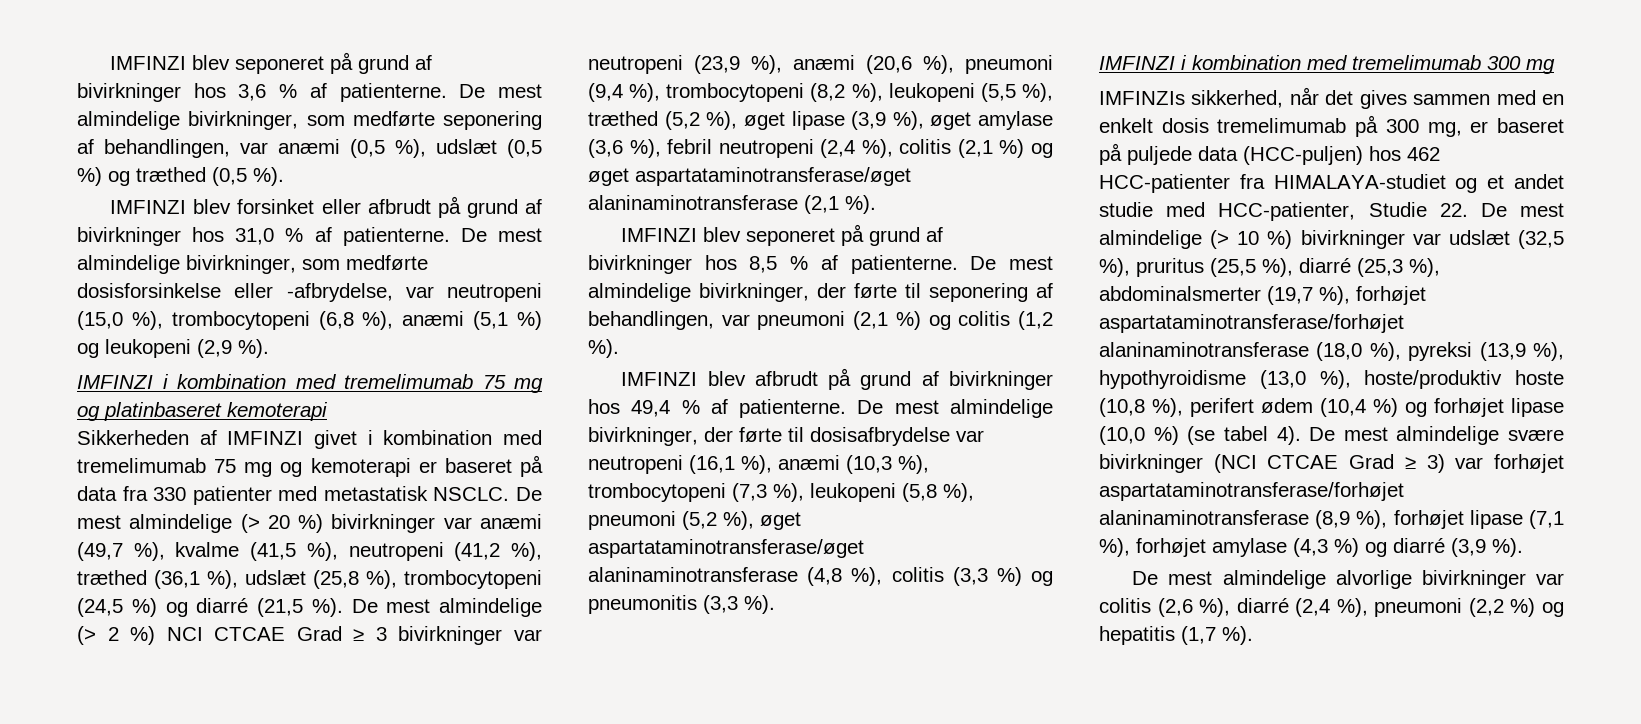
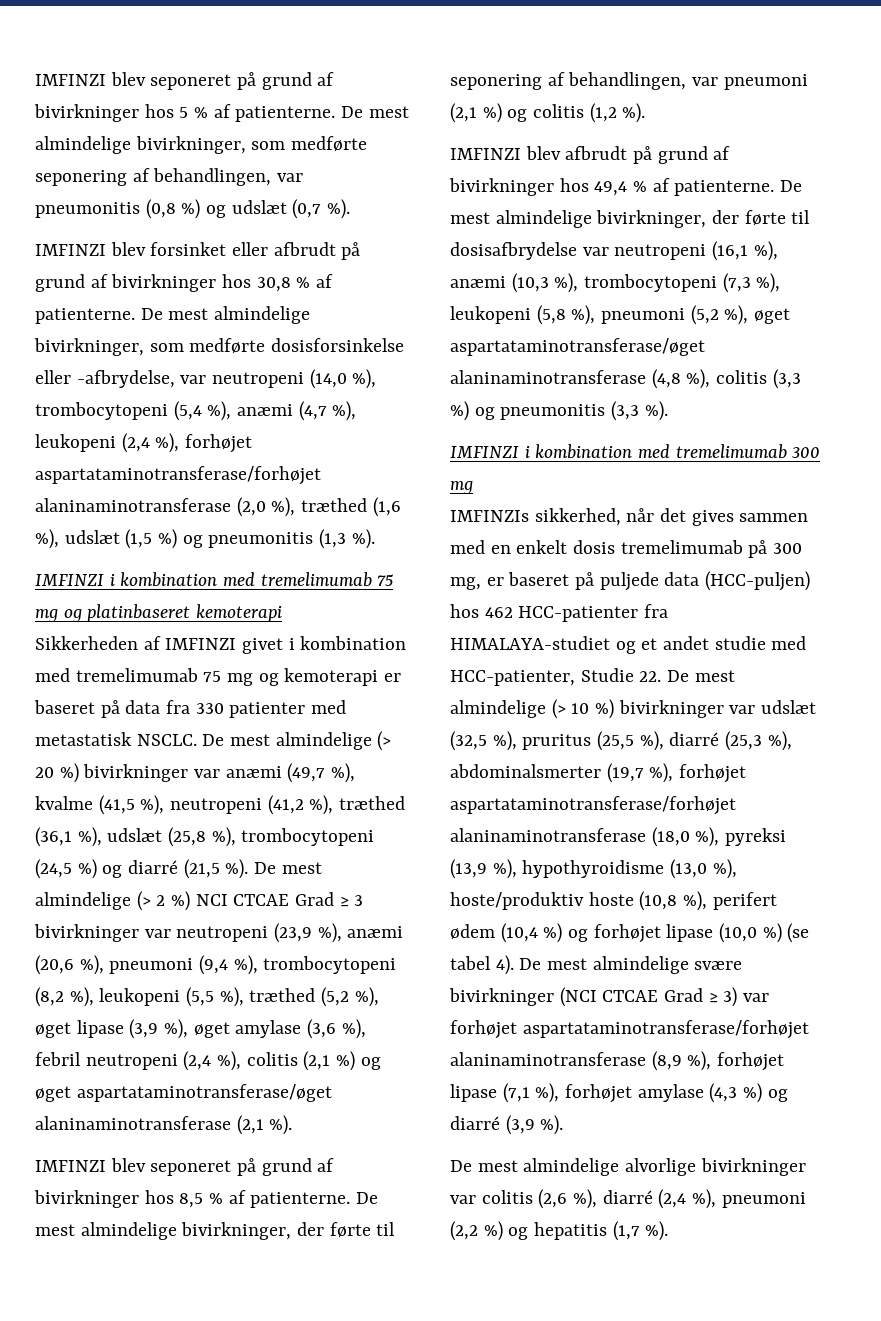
[110,52,433,74] [77,83,267,102] IMFINZI blev seponeret på grund af bivirkninger hos 3,6 -> [35,72,335,90] [34,104,189,122] IMFINZI blev seponeret på grund af bivirkninger hos 5
[278,139,542,158] [77,167,247,186] anæmi (0,5 %), udslæt (0,5 %) og træthed (0,5 -> [35,199,322,219] pneumonitis (0,8 %) og udslæt (0,7
[235,228,275,245] 31,0 -> [256,277,291,292] 30,8
[77,311,542,330] [77,339,232,358] (15,0 %), trombocytopeni (6,8 %), anæmi (5,1 %) og leukopeni (2,9 -> [309,369,377,389] [35,401,357,421] [35,433,253,453] [35,466,321,485] [35,497,401,517] [35,529,347,549] (14,0 %), trombocytopeni (5,4 %), anæmi (4,7 %), leukopeni (2,4 %), forhøjet aspartataminotransferase/forhøjet alaninaminotransferase (2,0 %), træthed (1,6 %), udslæt (1,5 %) og pneumonitis (1,3

